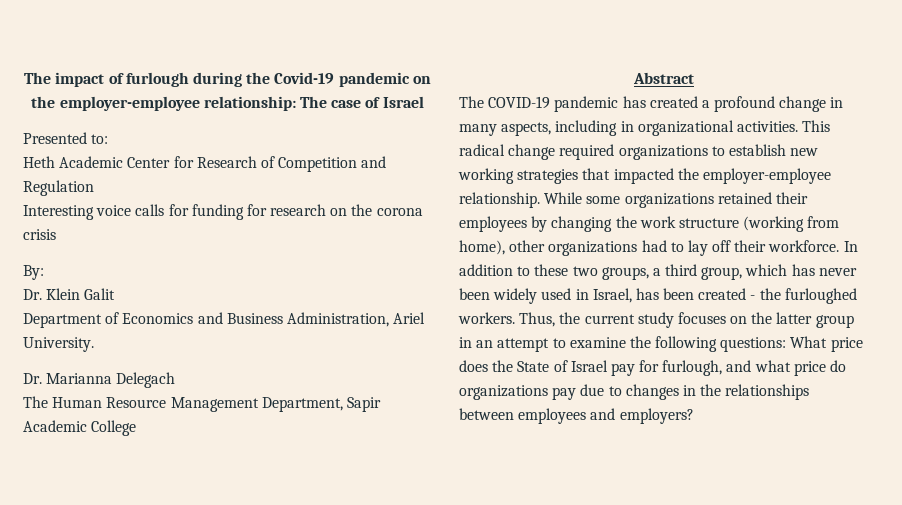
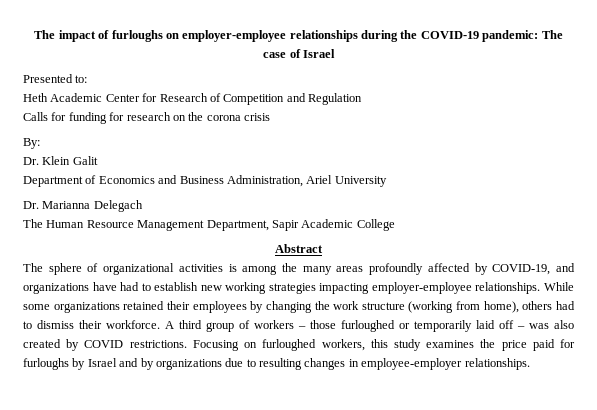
[125,72,431,87] [31,96,296,111] furlough during the Covid-19 pandemic on the employer-employee relationship: -> [111,30,539,42] furloughs on employer-employee relationships during the COVID-19 pandemic:
[23,204,165,220] Interesting voice calls -> [23,112,48,121] Calls
[23,337,94,352] University. -> [334,176,387,187] University
[488,96,844,112] [459,120,831,136] [459,144,708,160] COVID-19 pandemic has created a profound change in many aspects, including in organizational activities. This radical change required organizations -> [48,263,575,275] [23,282,140,294] sphere of organizational activities is among the many areas profoundly affected by COVID-19, and organizations have had
[582,168,831,184] [459,192,540,208] that impacted the employer-employee relationship. -> [319,282,541,294] impacting employer-employee relationships.
[509,240,858,256] [459,264,857,280] [459,288,857,304] [458,312,854,328] [459,336,863,352] [459,360,847,376] [459,385,577,400] other organizations had to lay off their workforce. In addition to these two groups, a third group, which has never been widely used in Israel, has been created - the furloughed workers. Thus, the current study focuses on the latter group in an attempt to examine the following questions: What price does the State of Israel pay for furlough, and what price do organizations pay -> [522,301,576,310] [23,320,574,332] [23,339,576,351] [23,358,222,370] others had to dismiss their workforce. A third group of workers – those furloughed or temporarily laid off – was also created by COVID restrictions. Focusing on furloughed workers, this study examines the price paid for furloughs by Israel and by organizations
(622, 391) none -> [259,358,302,370] resulting
[700,384,810,400] [459,408,694,424] the relationships between employees and employers? -> [361,358,530,370] employee-employer relationships.

